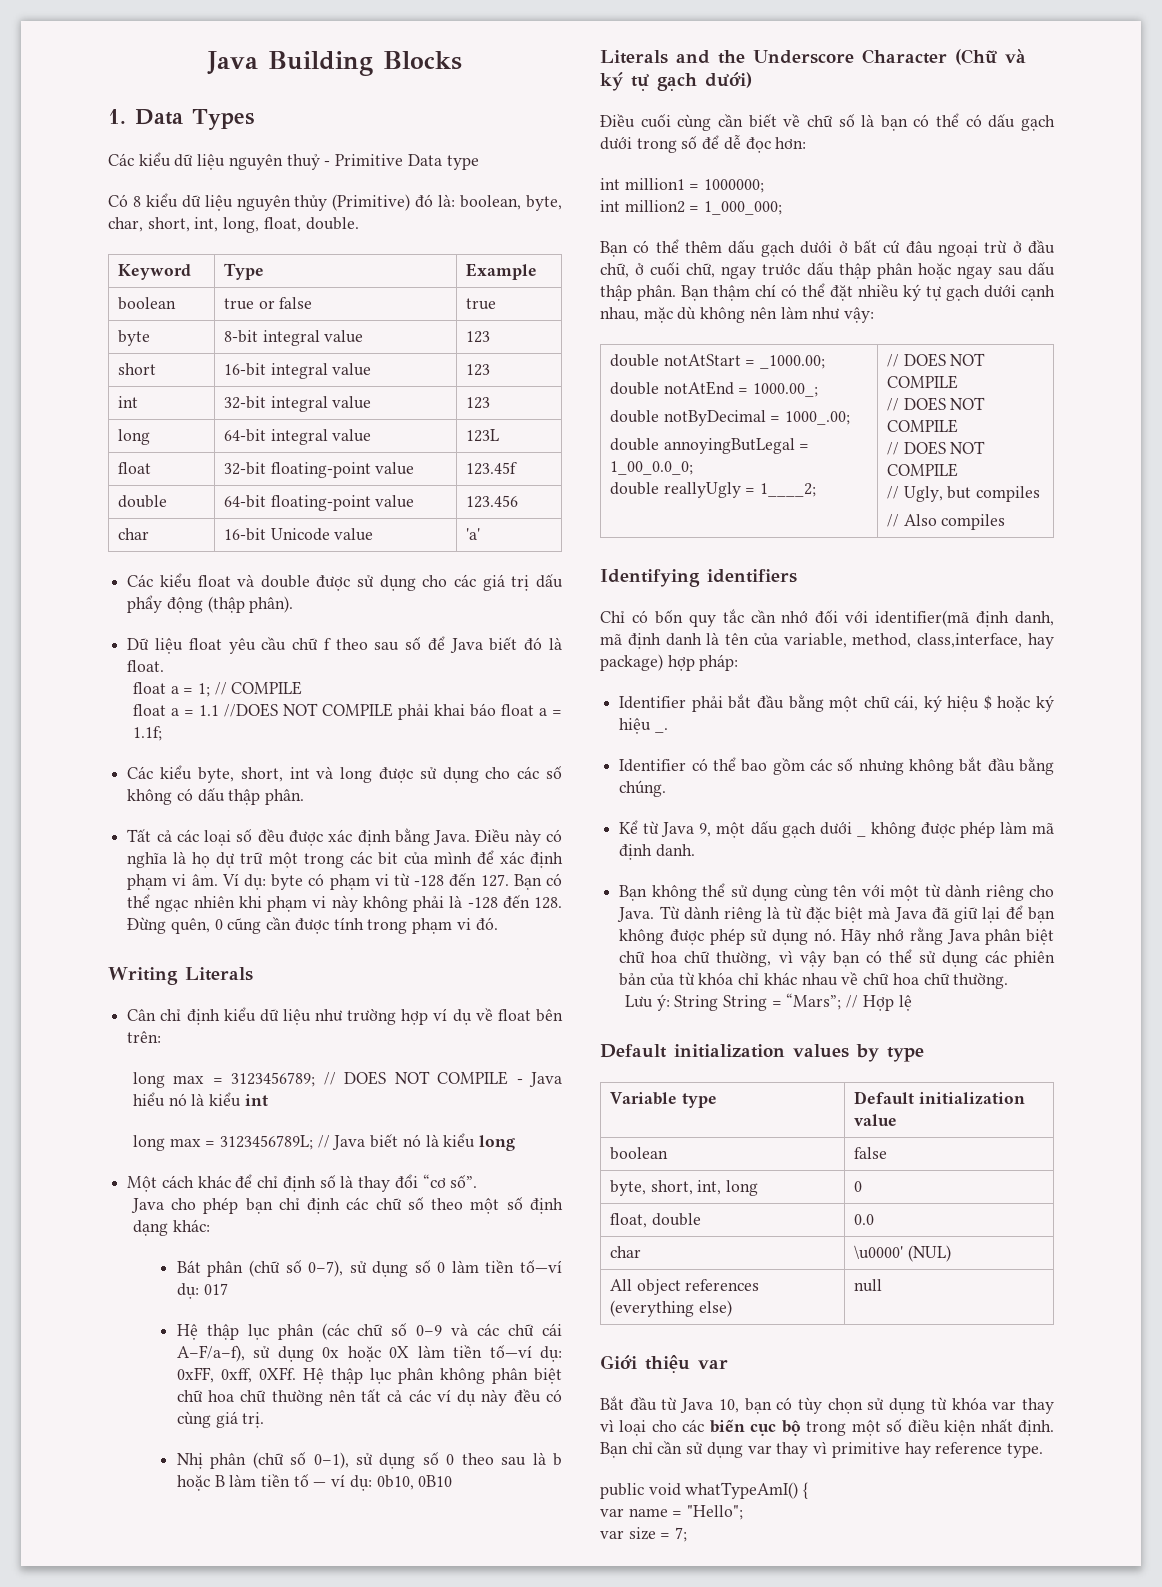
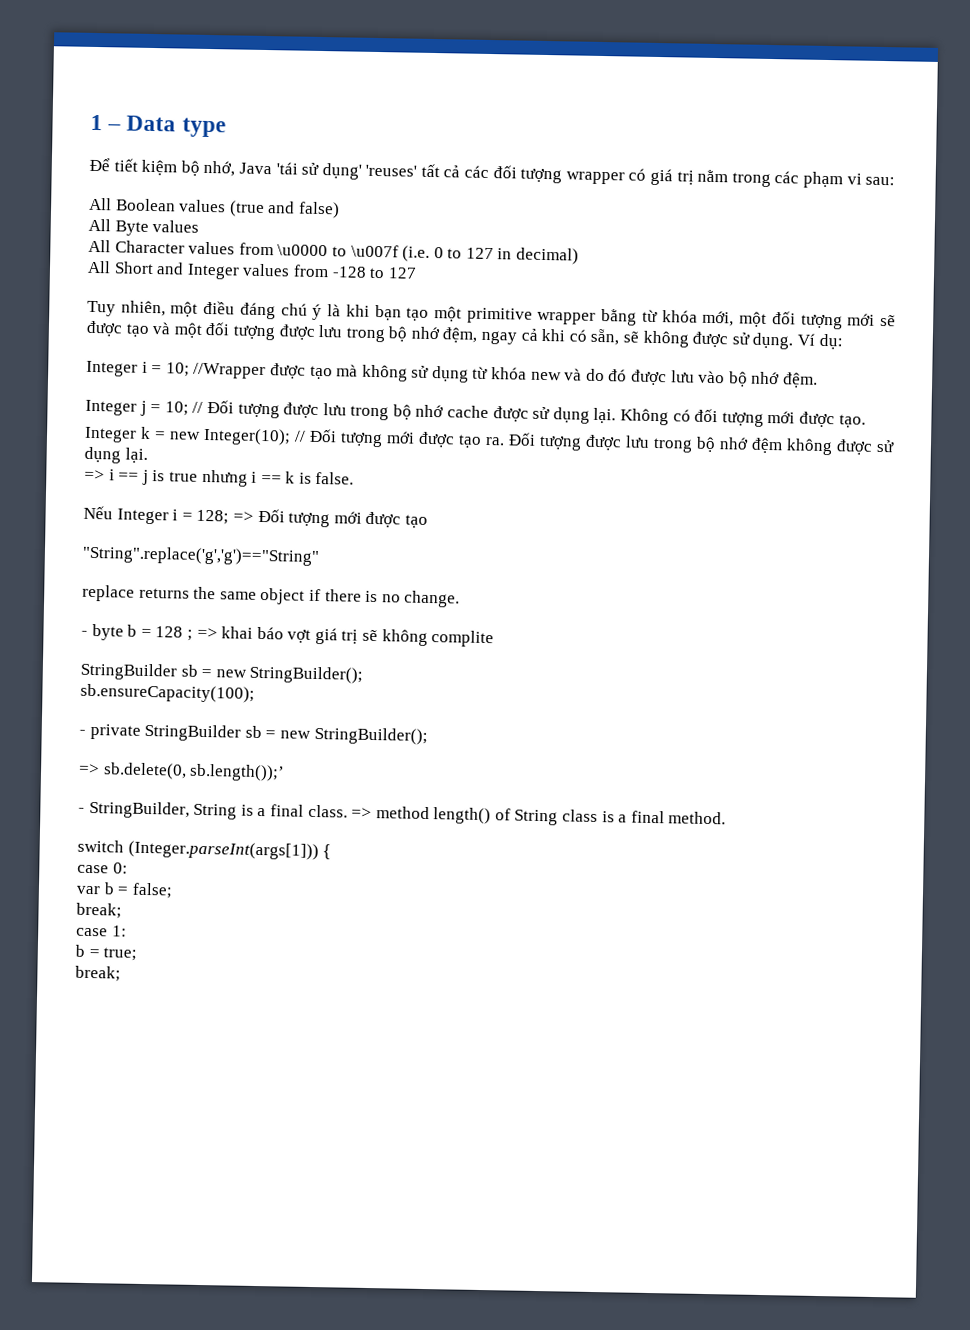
[207,51,462,76] [108,109,254,130] [108,152,479,170] [108,193,563,211] [108,217,359,233] [117,264,191,280] [223,263,264,280] [465,263,537,280] [117,297,176,310] [223,297,313,310] [465,298,496,310] [117,330,150,346] [223,330,364,346] [465,331,490,343] [117,363,156,375] [223,363,372,379] [465,364,490,376] [117,396,138,408] [223,396,372,412] [465,397,490,409] [117,429,150,445] [223,429,372,445] [465,429,499,442] [117,462,151,474] [223,462,415,478] [465,462,517,475] [117,495,167,508] [223,495,415,511] [465,495,518,508] [117,528,149,540] [223,528,374,541] [465,528,480,540] [127,573,563,591] [127,595,294,613] [127,636,563,654] [127,660,165,672] [132,681,303,697] [132,703,563,720] [132,726,162,741] [127,765,562,783] [127,788,305,805] [127,828,563,846] [127,850,564,868] [127,873,562,890] [127,894,562,912] [127,917,498,934] [108,967,253,985] [127,1007,563,1025] [127,1031,162,1043] [132,1071,563,1088] [132,1092,268,1107] [132,1133,516,1151] [127,1174,478,1192] [130,1197,563,1214] [132,1219,210,1236] [176,1260,562,1277] [176,1283,228,1299] [176,1323,562,1340] [176,1345,562,1362] [176,1367,562,1384] [176,1389,562,1406] [176,1411,265,1428] [176,1452,563,1469] [176,1474,453,1491] [600,49,1026,65] [600,72,752,91] [600,113,1055,131] [600,135,807,153] [600,178,765,193] [600,200,783,215] [600,239,1055,257] [600,262,1055,279] [600,283,1055,301] [600,306,875,323] [609,354,826,369] [609,381,819,397] [609,410,851,426] [609,438,810,454] [609,461,693,475] [609,482,817,498] [886,353,986,367] [886,375,958,389] [886,397,986,411] [886,419,958,433] [886,441,986,455] [886,463,958,477] [886,486,1041,502] [886,514,1006,530] [600,569,797,587] [600,609,1054,627] [600,632,1054,649] [600,654,739,671] [619,694,1054,712] [619,718,668,734] [619,757,1054,775] [619,780,667,797] [619,820,1054,838] [619,844,695,860] [619,883,1054,901] [617,905,1056,923] [619,927,1054,945] [619,949,1055,967] [619,972,1009,989] [624,993,912,1011] [600,1044,924,1062] [609,1092,717,1108] [853,1091,1025,1105] [853,1114,897,1126] [609,1147,668,1160] [853,1147,887,1159] [609,1180,759,1196] [853,1181,862,1192] [609,1213,701,1228] [853,1214,874,1225] [609,1246,641,1258] [853,1245,951,1262] [609,1279,760,1295] [609,1300,732,1317] [853,1279,882,1292] [600,1355,728,1374] [600,1396,1054,1414] [600,1419,1054,1436] [600,1441,1043,1458] [600,1482,809,1499] [600,1505,744,1520] [600,1527,688,1542] Java Building Blocks // 1. Data Types // Các kiểu dữ liệu nguyên thuỷ - Primitive Data type // Có 8 kiểu dữ liệu nguyên thủy (Primitive) đó là: boolean, byte, char, short, int, long, float, double. // Keyword | Type | Example // boolean | true or false | true // byte | 8-bit integral value | 123 // short | 16-bit integral value | 123 // int | 32-bit integral value | 123 // long | 64-bit integral value | 123L // float | 32-bit floating-point value | 123.45f // double | 64-bit floating-point value | 123.456 // char | 16-bit Unicode value | 'a' // Các kiểu float và double được sử dụng cho các giá trị dấu phẩy động (thập phân). // Dữ liệu float yêu cầu chữ f theo sau số để Java biết đó là float. // float a = 1; // COMPILE // float a = 1.1 //DOES NOT COMPILE phải khai báo float a = 1.1f; // Các kiểu byte, short, int và long được sử dụng cho các số không có dấu thập phân. // Tất cả các loại số đều được xác định bằng Java. Điều này có nghĩa là họ dự trữ một trong các bit của mình để xác định phạm vi âm. Ví dụ: byte có phạm vi từ -128 đến 127. Bạn có thể ngạc nhiên khi phạm vi này không phải là -128 đến 128. Đừng quên, 0 cũng cần được tính trong phạm vi đó. // Writing Literals // Cân chỉ định kiểu dữ liệu như trường hợp ví dụ về float bên trên: // long max = 3123456789; // DOES NOT COMPILE - Java hiểu nó là kiểu int // long max = 3123456789L; // Java biết nó là kiểu long // Một cách khác để chỉ định số là thay đổi “cơ số”. // Java cho phép bạn chỉ định các chữ số theo một số định dạng khác: // Bát phân (chữ số 0–7), sử dụng số 0 làm tiền tố—ví dụ: 017 // Hệ thập lục phân (các chữ số 0–9 và các chữ cái A–F/a–f), sử dụng 0x hoặc 0X làm tiền tố—ví dụ: 0xFF, 0xff, 0XFf. Hệ thập lục phân không phân biệt chữ hoa chữ thường nên tất cả các ví dụ này đều có cùng giá trị. // Nhị phân (chữ số 0–1), sử dụng số 0 theo sau là b hoặc B làm tiền tố — ví dụ: 0b10, 0B10 // Literals and the Underscore Character (Chữ và ký tự gạch dưới) // Điều cuối cùng cần biết về chữ số là bạn có thể có dấu gạch dưới trong số để dễ đọc hơn: // int million1 = 1000000; // int million2 = 1_000_000; // Bạn có thể thêm dấu gạch dưới ở bất cứ đâu ngoại trừ ở đầu chữ, ở cuối chữ, ngay trước dấu thập phân hoặc ngay sau dấu thập phân. Bạn thậm chí có thể đặt nhiều ký tự gạch dưới cạnh nhau, mặc dù không nên làm như vậy: // double notAtStart = _1000.00; // double notAtEnd = 1000.00_; // double notByDecimal = 1000_.00; // double annoyingButLegal = 1_00_0.0_0; // double reallyUgly = 1____2; | // DOES NOT COMPILE // // DOES NOT COMPILE // // DOES NOT COMPILE // // Ugly, but compiles // // Also compiles // Identifying identifiers // Chỉ có bốn quy tắc cần nhớ đối với identifier(mã định danh, mã định danh là tên của variable, method, class,interface, hay package) hợp pháp: // Identifier phải bắt đầu bằng một chữ cái, ký hiệu $ hoặc ký hiệu _. // Identifier có thể bao gồm các số nhưng không bắt đầu bằng chúng. // Kể từ Java 9, một dấu gạch dưới _ không được phép làm mã định danh. // Bạn không thể sử dụng cùng tên với một từ dành riêng cho Java. Từ dành riêng là từ đặc biệt mà Java đã giữ lại để bạn không được phép sử dụng nó. Hãy nhớ rằng Java phân biệt chữ hoa chữ thường, vì vậy bạn có thể sử dụng các phiên bản của từ khóa chỉ khác nhau về chữ hoa chữ thường. // Lưu ý: String String = “Mars”; // Hợp lệ // Default initialization values by type // Variable type | Default initialization value // boolean | false // byte, short, int, long | 0 // float, double | 0.0 // char | \u0000' (NUL) // All object references (everything else) | null // Giới thiệu var // Bắt đầu từ Java 10, bạn có tùy chọn sử dụng từ khóa var thay vì loại cho các biến cục bộ trong một số điều kiện nhất định. Bạn chỉ cần sử dụng var thay vì primitive hay reference type. // public void whatTypeAmI() { // var name = "Hello"; // var size = 7; -> [90,114,226,138] [89,157,896,189] [89,197,340,219] [88,218,200,236] [88,239,580,265] [87,260,417,280] [87,300,897,330] [86,320,843,350] [86,360,818,388] [85,399,866,428] [84,426,895,456] [84,446,148,464] [84,469,355,487] [83,505,428,528] [82,545,320,567] [82,584,461,608] [81,623,495,648] [80,662,364,684] [80,683,255,703] [79,723,428,745] [78,762,286,782] [78,800,727,826] [77,839,332,861] [77,862,128,874] [76,882,173,899] [76,902,122,919] [76,925,127,937] [75,944,138,961] [75,965,121,982] 1 – Data type // Để tiết kiệm bộ nhớ, Java 'tái sử dụng' 'reuses' tất cả các đối tượng wrapper có giá trị nằm trong các phạm vi sau: // All Boolean values (true and false) // All Byte values // All Character values from \u0000 to \u007f (i.e. 0 to 127 in decimal) // All Short and Integer values from -128 to 127 // Tuy nhiên, một điều đáng chú ý là khi bạn tạo một primitive wrapper bằng từ khóa mới, một đối tượng mới sẽ được tạo và một đối tượng được lưu trong bộ nhớ đệm, ngay cả khi có sẵn, sẽ không được sử dụng. Ví dụ: // Integer i = 10; //Wrapper được tạo mà không sử dụng từ khóa new và do đó được lưu vào bộ nhớ đệm. // Integer j = 10; // Đối tượng được lưu trong bộ nhớ cache được sử dụng lại. Không có đối tượng mới được tạo. // Integer k = new Integer(10); // Đối tượng mới được tạo ra. Đối tượng được lưu trong bộ nhớ đệm không được sử dụng lại. // => i == j is true nhưng i == k is false. // Nếu Integer i = 128; => Đối tượng mới được tạo // "String".replace('g','g')=="String" // replace returns the same object if there is no change. // - byte b = 128 ; => khai báo vợt giá trị sẽ không complite // StringBuilder sb = new StringBuilder(); // sb.ensureCapacity(100); // - private StringBuilder sb = new StringBuilder(); // => sb.delete(0, sb.length());’ // - StringBuilder, String is a final class. => method length() of String class is a final method. // switch (Integer.parseInt(args[1])) { // case 0: // var b = false; // break; // case 1: // b = true; // break;

